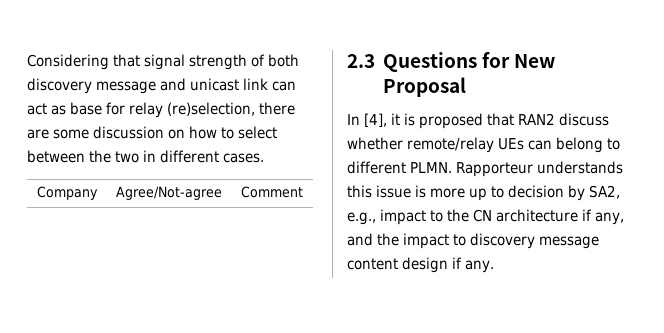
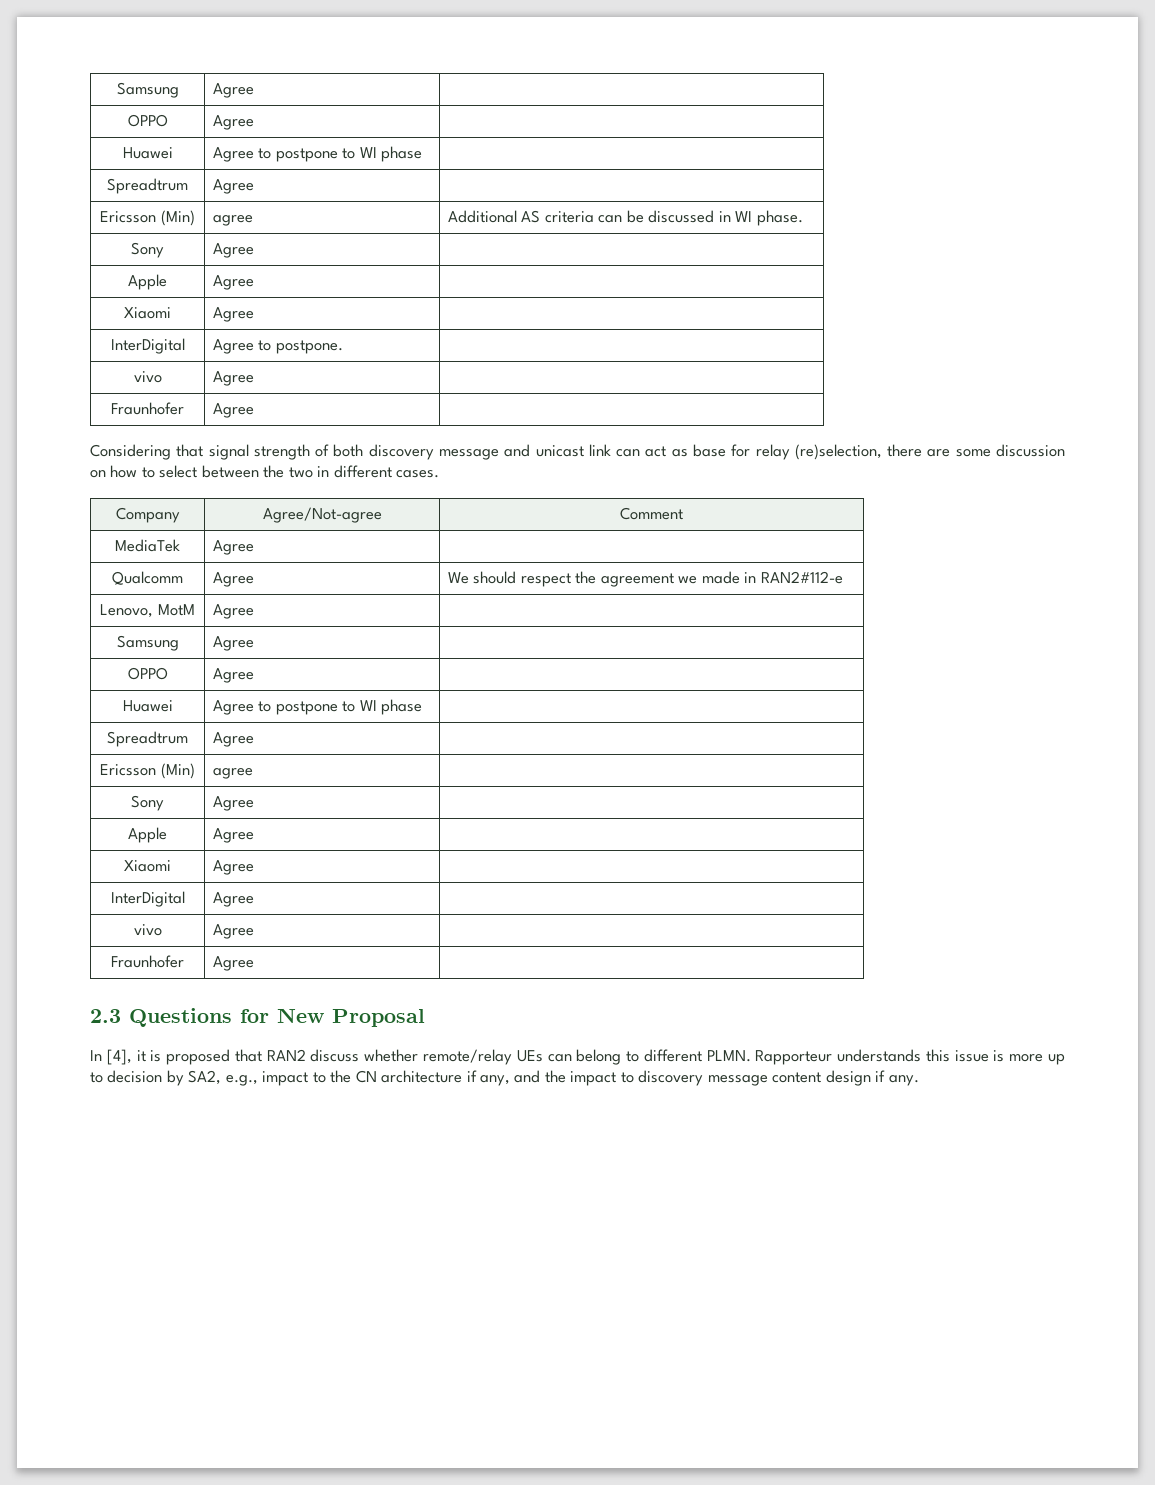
(27, 62) none -> [116,82,179,98] [212,83,254,98] [127,114,168,127] [212,115,254,130] [122,147,173,159] [212,146,423,162] [107,178,188,194] [212,179,254,194] [100,210,195,226] [212,215,253,226] [447,210,803,226] [131,242,164,258] [212,243,254,258] [128,274,167,290] [212,275,254,290] [124,307,171,319] [212,307,254,322] [110,338,185,354] [212,339,343,354] [133,371,162,383] [212,371,254,386] [111,402,184,415] [212,403,254,418] Samsung | Agree | // OPPO | Agree | // Huawei | Agree to postpone to WI phase | // Spreadtrum | Agree | // Ericsson (Min) | agree | Additional AS criteria can be discussed in WI phase. // Sony | Agree | // Apple | Agree | // Xiaomi | Agree | // InterDigital | Agree to postpone. | // vivo | Agree | // Fraunhofer | Agree | //
(303, 192) none -> [115,539,180,552] [212,540,254,555] [112,571,183,585] [212,572,254,587] [447,571,843,587] [100,604,195,618] [212,604,254,619] [116,635,179,651] [212,636,254,651] [127,667,168,680] [212,668,254,683] [122,700,173,712] [212,699,423,715] [107,731,188,747] [212,732,254,747] [100,763,195,779] [212,768,253,779] [131,795,164,811] [212,796,254,811] [128,827,167,843] [212,828,254,843] [124,860,171,872] [212,860,254,875] [110,891,185,907] [212,892,254,907] [133,924,162,936] [212,924,254,939] [111,955,184,968] [212,956,254,971] // MediaTek | Agree | // Qualcomm | Agree | We should respect the agreement we made in RAN2#112-e // Lenovo, MotM | Agree | // Samsung | Agree | // OPPO | Agree | // Huawei | Agree to postpone to WI phase | // Spreadtrum | Agree | // Ericsson (Min) | agree | // Sony | Agree | // Apple | Agree | // Xiaomi | Agree | // InterDigital | Agree | // vivo | Agree | // Fraunhofer | Agree |

